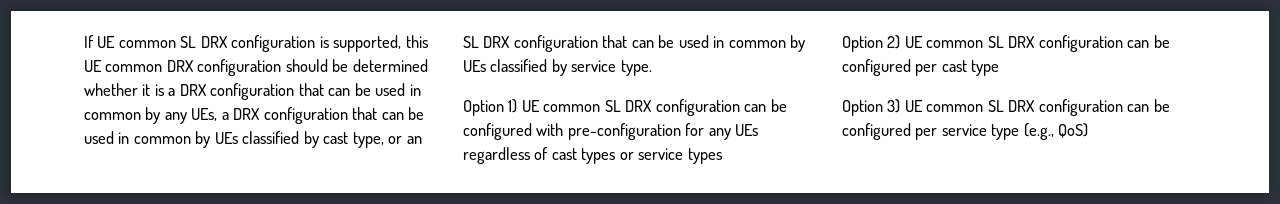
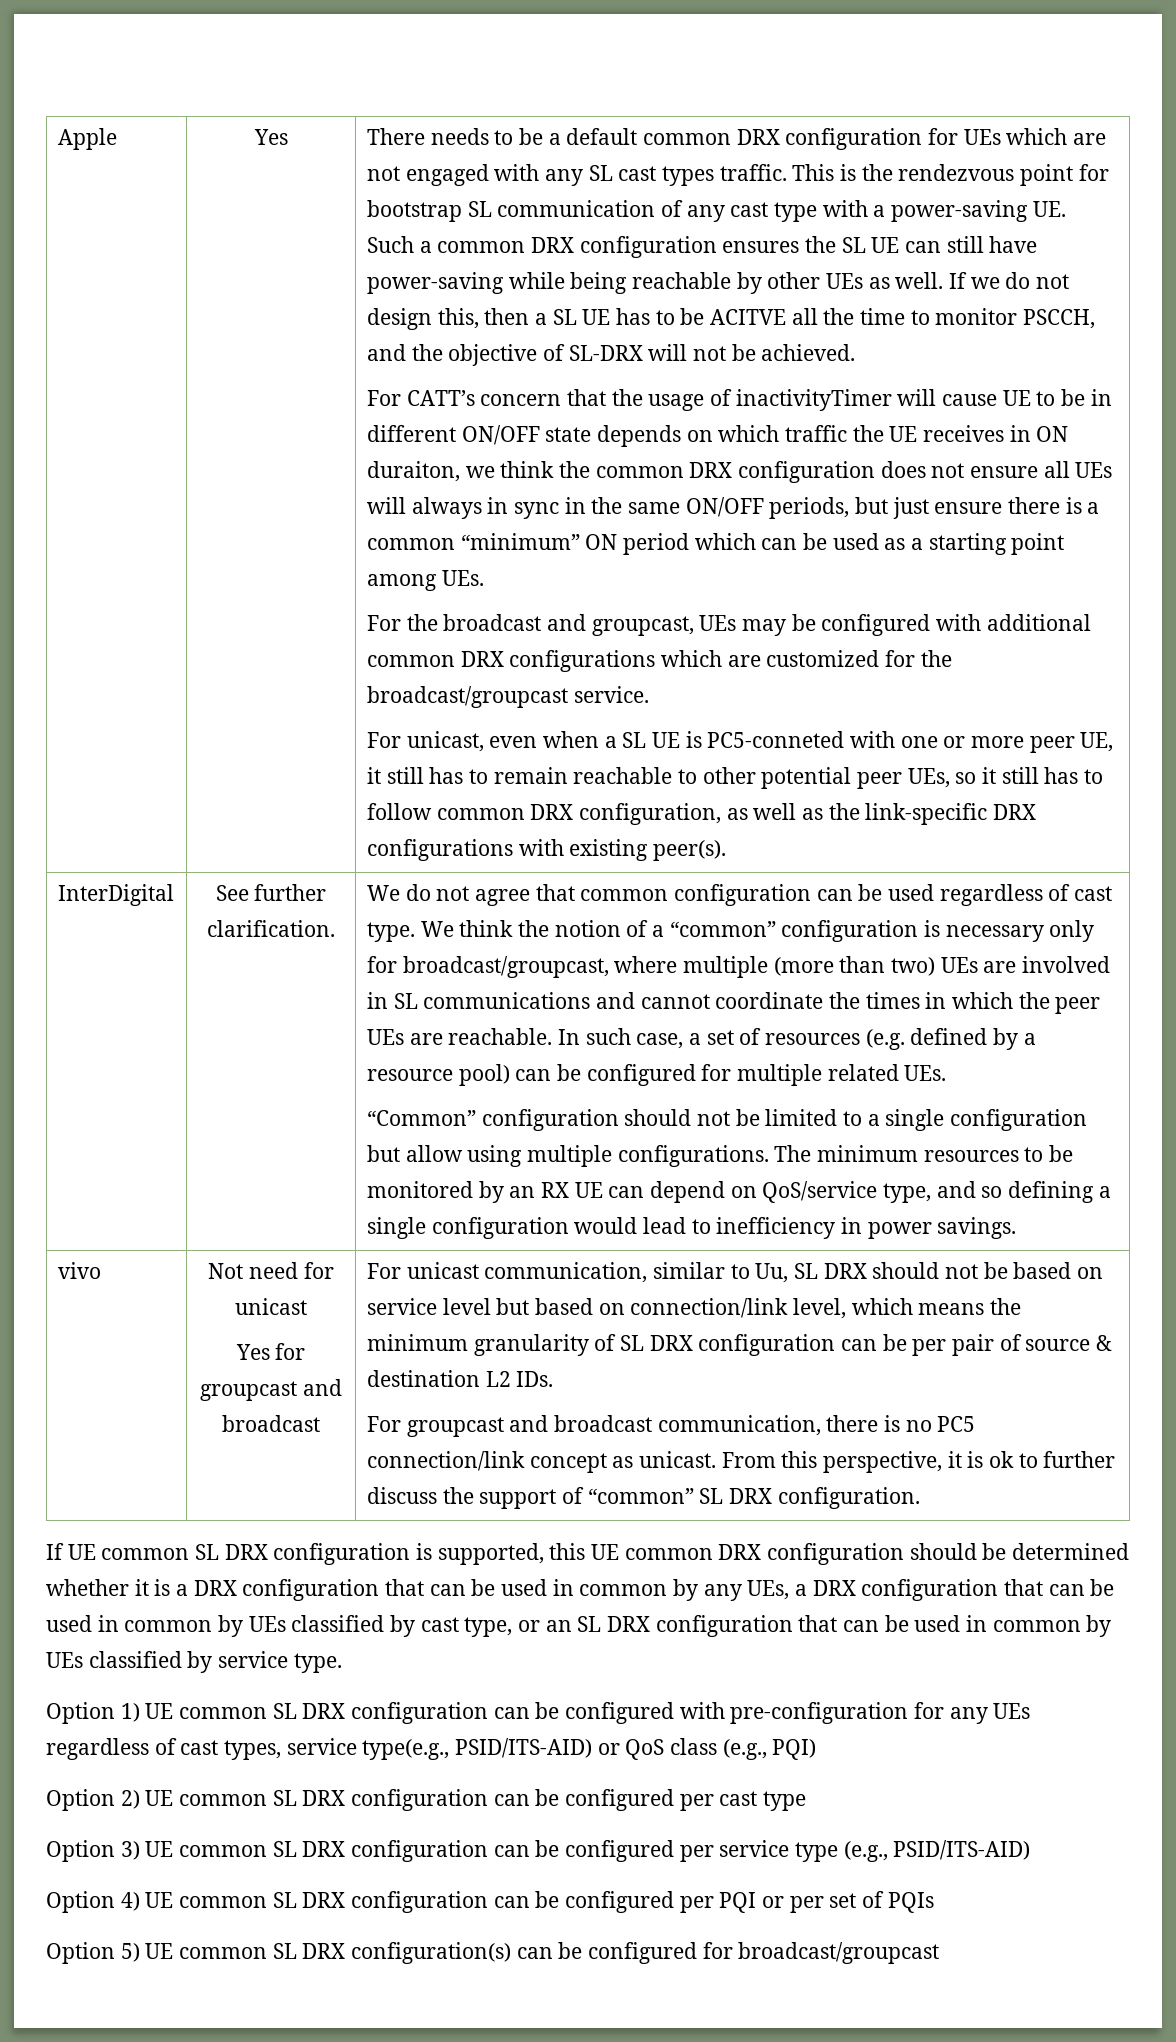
(84, 41) none -> [57,128,117,150] [253,129,288,145] [366,128,1106,150] [366,164,1109,186] [366,200,1066,222] [366,236,1038,258] [366,272,1069,294] [366,308,1095,330] [366,344,856,366] [366,389,1112,411] [366,425,1069,447] [366,461,1113,483] [366,497,1100,519] [366,533,1065,555] [366,570,484,591] [366,614,1091,636] [366,650,952,672] [366,686,649,708] [366,731,1114,753] [366,767,1103,789] [366,803,1036,825] [366,839,726,861] [57,884,174,906] [215,884,327,901] [207,920,335,937] [366,884,1112,906] [366,920,1095,942] [366,956,1110,978] [366,992,1101,1014] [366,1028,1036,1050] [366,1064,947,1086] [366,1109,1087,1131] [366,1145,1073,1167] [366,1181,1111,1203] [366,1217,1017,1239] [57,1262,101,1279] [208,1262,334,1279] [235,1298,307,1315] [235,1343,306,1360] [200,1379,342,1401] [222,1415,320,1432] [366,1262,1103,1283] [366,1298,1021,1319] [366,1334,1112,1356] [366,1370,554,1387] [366,1415,976,1437] [366,1451,1116,1473] [366,1487,920,1509] Apple | Yes | There needs to be a default common DRX configuration for UEs which are not engaged with any SL cast types traffic. This is the rendezvous point for bootstrap SL communication of any cast type with a power-saving UE. Such a common DRX configuration ensures the SL UE can still have power-saving while being reachable by other UEs as well. If we do not design this, then a SL UE has to be ACITVE all the time to monitor PSCCH, and the objective of SL-DRX will not be achieved. // For CATT’s concern that the usage of inactivityTimer will cause UE to be in different ON/OFF state depends on which traffic the UE receives in ON duraiton, we think the common DRX configuration does not ensure all UEs will always in sync in the same ON/OFF periods, but just ensure there is a common “minimum” ON period which can be used as a starting point among UEs. // For the broadcast and groupcast, UEs may be configured with additional common DRX configurations which are customized for the broadcast/groupcast service. // For unicast, even when a SL UE is PC5-conneted with one or more peer UE, it still has to remain reachable to other potential peer UEs, so it still has to follow common DRX configuration, as well as the link-specific DRX configurations with existing peer(s). // InterDigital | See further clarification. | We do not agree that common configuration can be used regardless of cast type. We think the notion of a “common” configuration is necessary only for broadcast/groupcast, where multiple (more than two) UEs are involved in SL communications and cannot coordinate the times in which the peer UEs are reachable. In such case, a set of resources (e.g. defined by a resource pool) can be configured for multiple related UEs. // “Common” configuration should not be limited to a single configuration but allow using multiple configurations. The minimum resources to be monitored by an RX UE can depend on QoS/service type, and so defining a single configuration would lead to inefficiency in power savings. // vivo | Not need for unicast // Yes for groupcast and broadcast | For unicast communication, similar to Uu, SL DRX should not be based on service level but based on connection/link level, which means the minimum granularity of SL DRX configuration can be per pair of source & destination L2 IDs. // For groupcast and broadcast communication, there is no PC5 connection/link concept as unicast. From this perspective, it is ok to further discuss the support of “common” SL DRX configuration. //
[581,148,722,164] types or service types -> [224,1738,817,1760] types, service type(e.g., PSID/ITS-AID) or QoS class (e.g., PQI)
[1058,123,1089,138] QoS) -> [893,1840,1031,1860] [46,1891,934,1913] [46,1942,940,1964] PSID/ITS-AID) // Option 4) UE common SL DRX configuration can be configured per PQI or per set of PQIs // Option 5) UE common SL DRX configuration(s) can be configured for broadcast/groupcast

